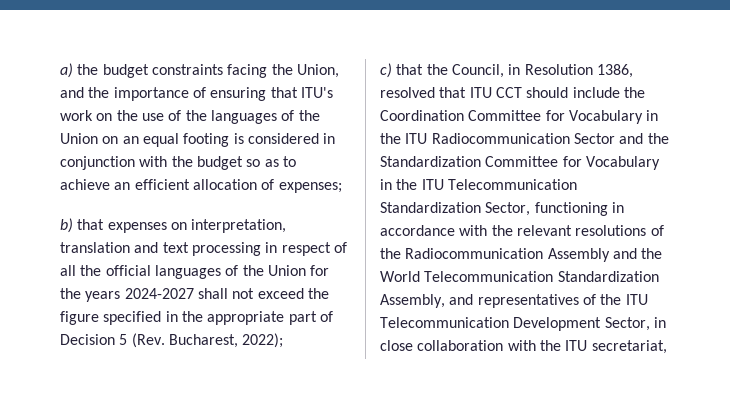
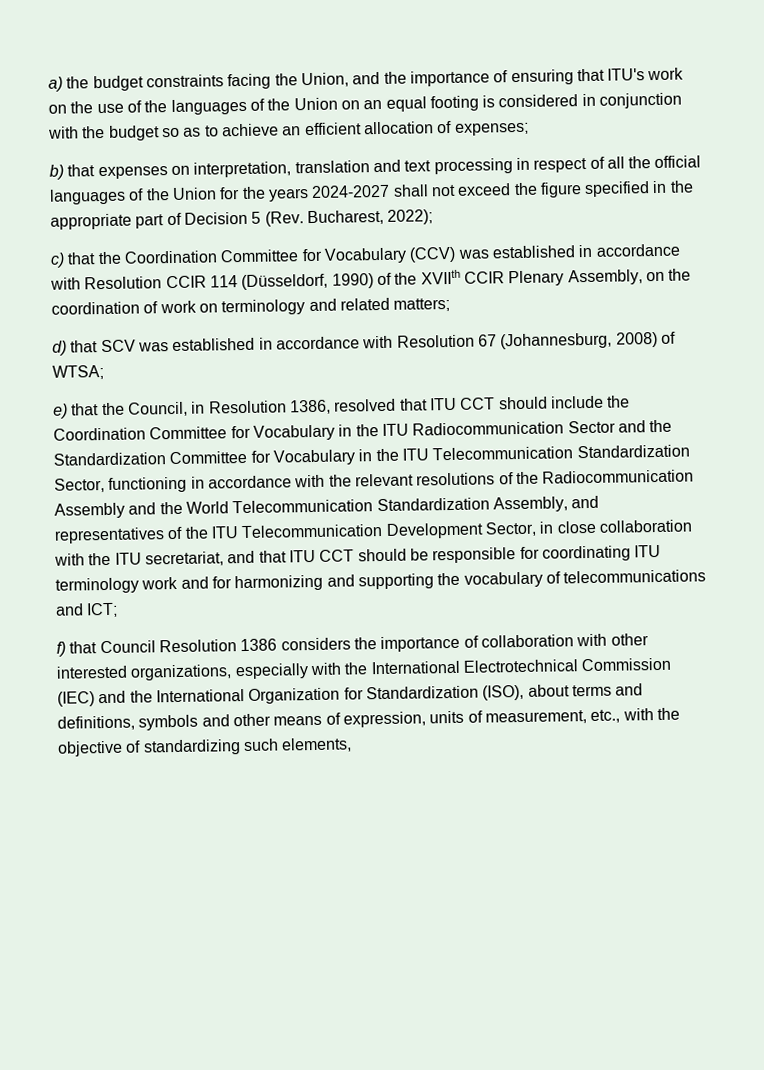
(448, 69) none -> [123,243,680,264] [50,268,692,291] [51,297,451,316] [52,331,676,356] [52,365,104,380] [53,402,125,419] Coordination Committee for Vocabulary (СCV) was established in accordance with Resolution CCIR 114 (Düsseldorf, 1990) of the XVIIth CCIR Plenary Assembly, on the coordination of work on terminology and related matters; // d) that SCV was established in accordance with Resolution 67 (Johannesburg, 2008) of WTSA; // e) that the
(667, 347) none -> [227,544,662,564] [55,569,707,594] [55,602,119,618] [56,633,649,657] [56,657,672,681] [57,683,644,707] [57,707,680,731] [57,737,353,757] and that ITU CCT should be responsible for coordinating ITU terminology work and for harmonizing and supporting the vocabulary of telecommunications and ICT; // f) that Council Resolution 1386 considers the importance of collaboration with other interested organizations, especially with the International Electrotechnical Commission (IEC) and the International Organization for Standardization (ISO), about terms and definitions, symbols and other means of expression, units of measurement, etc., with the objective of standardizing such elements,

